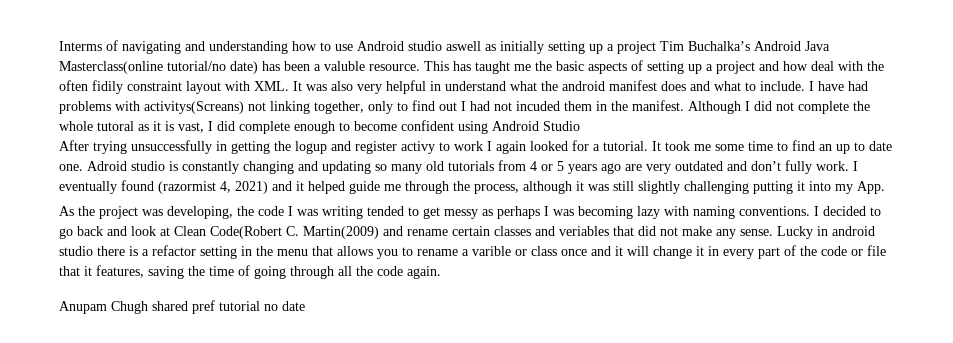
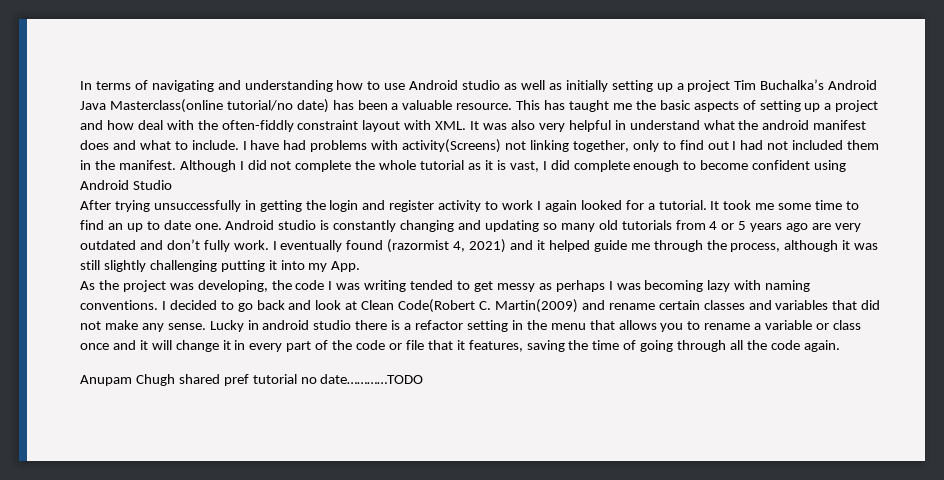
[59,41,102,51] Interms -> [80,81,131,90] In terms
[446,41,481,51] aswell -> [504,80,545,90] as well
[324,61,365,71] valuble -> [402,100,453,110] valuable
[59,80,123,94] often fidily -> [221,120,294,132] often-fiddly
[144,101,244,114] activitys(Screans) -> [402,139,502,153] activity(Screens)
[516,101,560,111] incuded -> [792,140,844,150] included
[97,121,134,131] tutoral -> [420,160,465,170] tutorial
[295,141,327,154] logup -> [329,200,359,212] login
[401,141,435,154] activy -> [438,200,482,212] activity
[87,161,127,171] Adroid -> [225,220,275,230] Android
[559,226,609,236] veriables -> [775,300,829,310] variables
[472,246,511,256] varible -> [765,320,813,330] variable
[282,301,305,311] date -> [320,374,424,384] date…………TODO

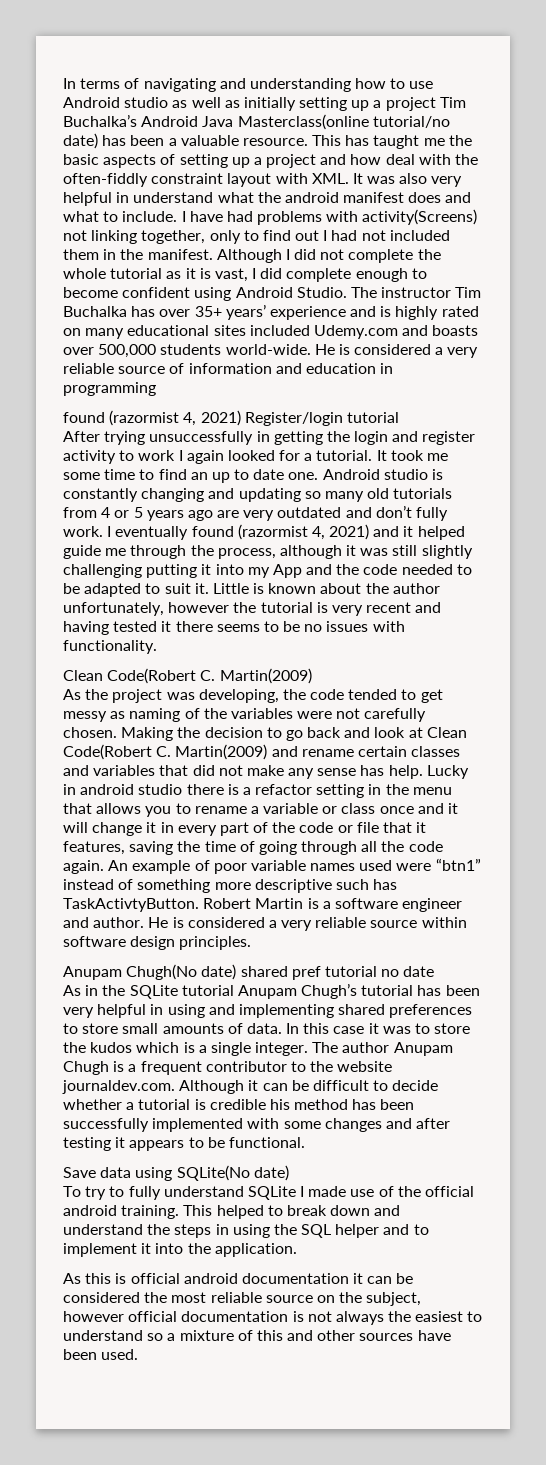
[132,180,172,190] Studio -> [296,287,482,298] [63,304,479,320] [63,325,479,339] [63,344,479,358] [63,363,394,374] [63,382,156,396] [63,410,399,426] Studio. The instructor Tim Buchalka has over 35+ years’ experience and is highly rated on many educational sites included Udemy.com and boasts over 500,000 students world-wide. He is considered a very reliable source of information and education in programming // found (razormist 4, 2021) Register/login tutorial
[331,261,361,272] App. -> [272,564,472,578] [63,583,440,597] [63,602,442,616] [63,621,405,635] [63,640,157,654] [63,668,312,684] App and the code needed to be adapted to suit it. Little is known about the author unfortunately, however the tutorial is very recent and having tested it there seems to be no issues with functionality. // Clean Code(Robert C. Martin(2009)
[328,280,407,292] I was writing -> (345, 694) none
[555,280,811,292] [80,300,217,310] perhaps I was becoming lazy with naming conventions. I decided -> [129,708,427,722] [63,727,263,741] naming of the variables were not carefully chosen. Making the decision
[167,323,206,330] sense. -> [317,765,423,779] sense has help.
[80,374,175,386] // Anupam Chugh -> [108,858,481,874] [63,879,398,893] [63,898,463,912] [63,917,467,931] [63,936,252,950] [63,964,237,980] An example of poor variable names used were “btn1” instead of something more descriptive such has TaskActivtyButton. Robert Martin is a software engineer and author. He is considered a very reliable source within software design principles. // Anupam Chugh(No date)
[320,374,424,384] date…………TODO -> [403,966,435,977] [63,983,480,999] [63,1004,473,1018] [63,1023,471,1034] [63,1042,453,1056] [63,1061,393,1075] [62,1080,439,1094] [63,1099,415,1110] [63,1118,451,1132] [63,1137,305,1151] [63,1165,289,1181] [63,1186,475,1200] [63,1205,401,1219] [63,1224,429,1238] [63,1243,297,1257] [63,1273,414,1284] [63,1292,422,1306] [63,1311,483,1325] [63,1330,451,1341] [63,1349,139,1360] date // As in the SQLite tutorial Anupam Chugh’s tutorial has been very helpful in using and implementing shared preferences to store small amounts of data. In this case it was to store the kudos which is a single integer. The author Anupam Chugh is a frequent contributor to the website journaldev.com. Although it can be difficult to decide whether a tutorial is credible his method has been successfully implemented with some changes and after testing it appears to be functional. // Save data using SQLite(No date) // To try to fully understand SQLite I made use of the official android training. This helped to break down and understand the steps in using the SQL helper and to implement it into the application. // As this is official android documentation it can be considered the most reliable source on the subject, however official documentation is not always the easiest to understand so a mixture of this and other sources have been used.

